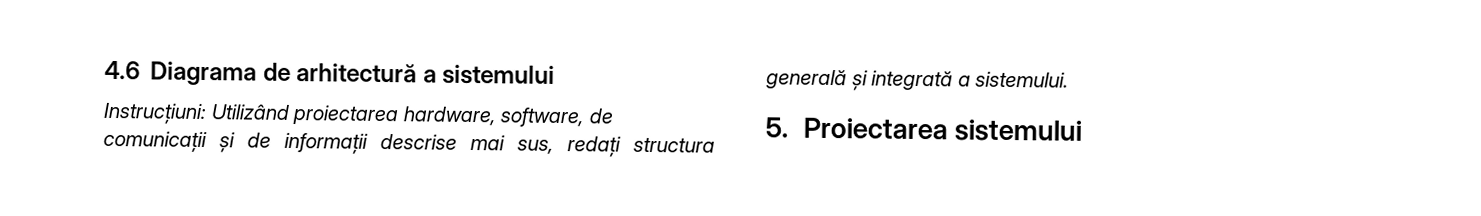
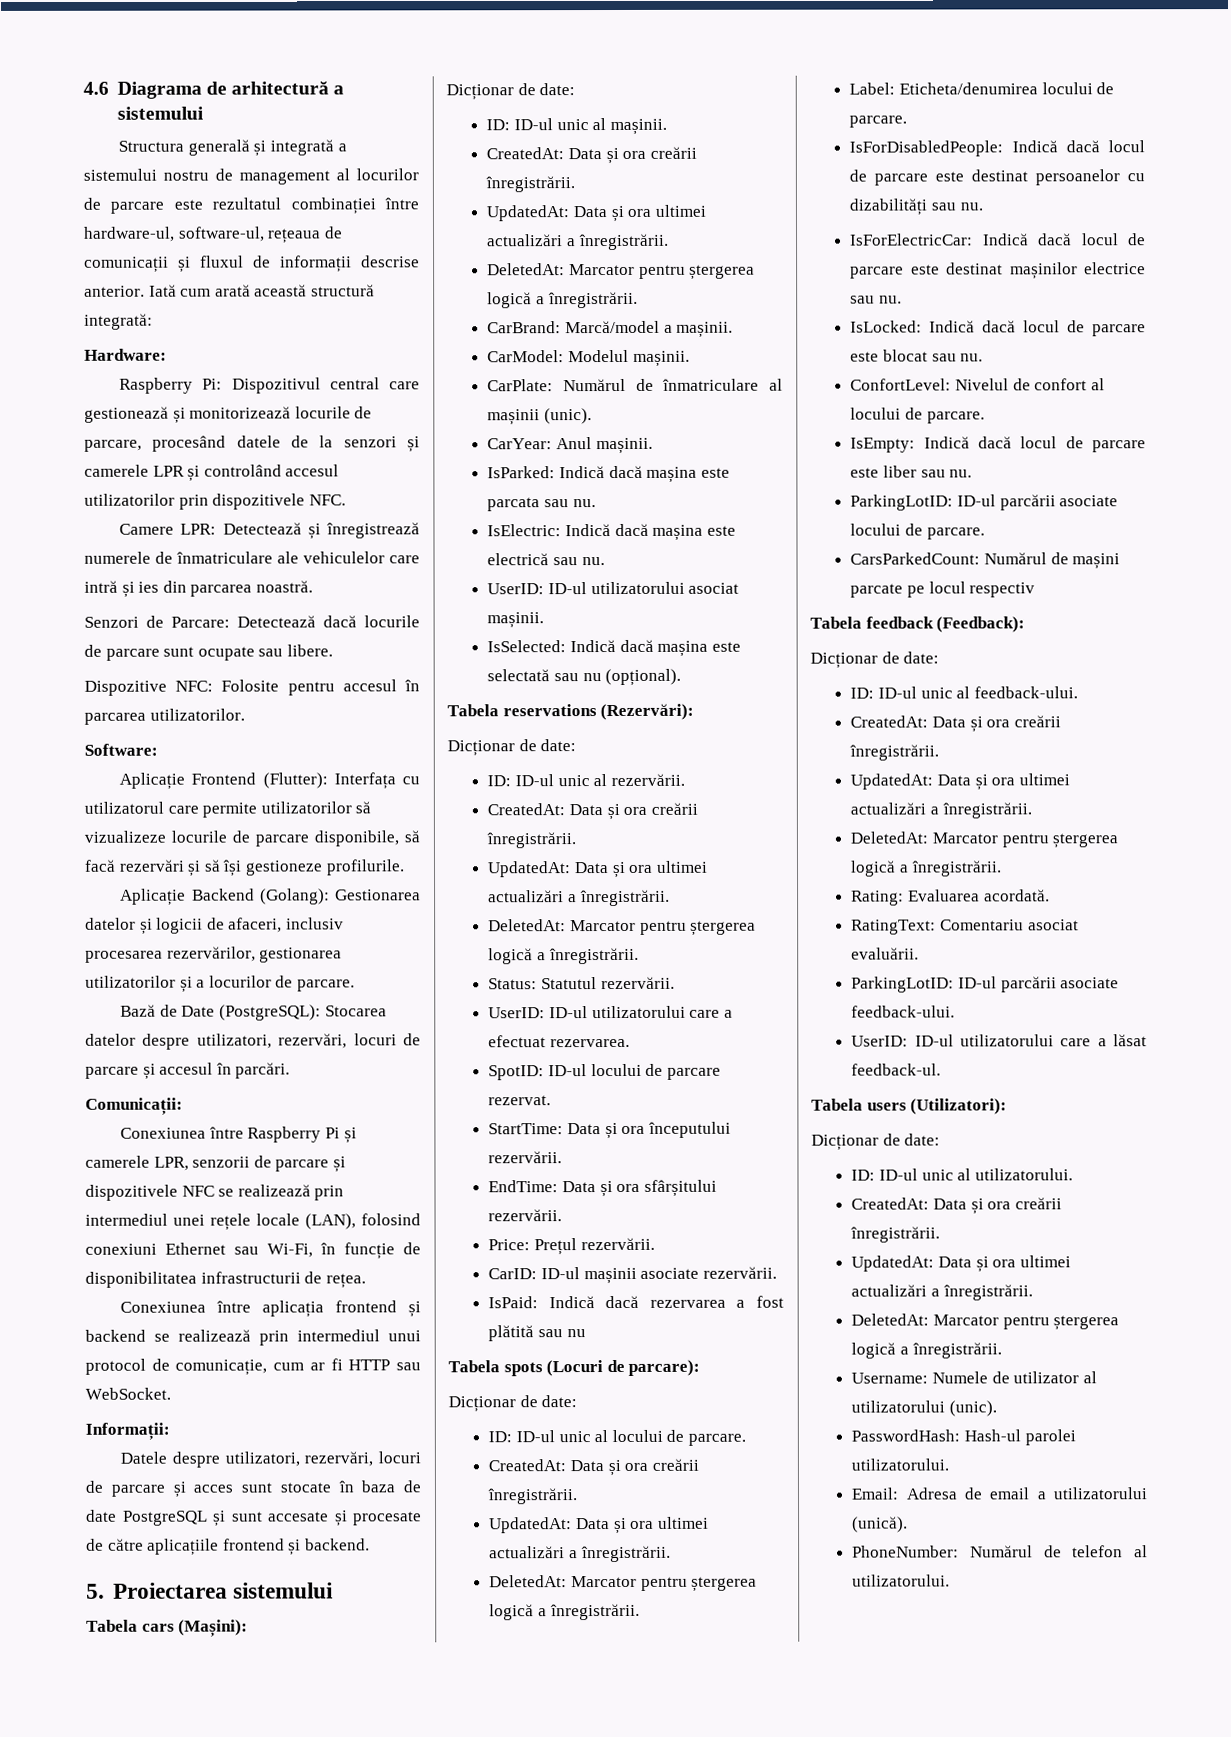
[103,102,613,128] [103,130,715,157] [766,69,1070,91] [765,117,1083,142] Instrucțiuni: Utilizând proiectarea hardware, software, de comunicații și de informații descrise mai sus, redați structura generală și integrată a sistemului. // 5. Proiectarea sistemului -> [118,139,347,157] [83,168,419,185] [83,197,419,215] [83,226,343,244] [84,255,420,273] [84,284,375,297] [84,313,153,330] [84,348,167,361] [119,377,420,394] [84,406,373,424] [84,435,420,453] [84,464,340,482] [84,493,346,510] [119,522,420,540] [84,551,420,564] [84,580,313,598] [84,615,420,628] [84,644,333,661] [84,679,420,696] [84,708,245,725] [84,743,158,756] [119,772,420,790] [84,801,372,818] [84,830,420,847] [84,859,405,877] [120,888,421,906] [85,917,344,935] [85,946,343,963] [85,975,355,993] [120,1004,387,1021] [85,1033,421,1050] [85,1062,291,1080] [85,1097,183,1115] [120,1126,357,1144] [85,1155,346,1173] [85,1184,345,1201] [85,1213,421,1231] [85,1242,421,1260] [85,1271,366,1289] [120,1300,421,1318] [85,1329,421,1346] [85,1358,422,1376] [85,1387,171,1400] [85,1422,170,1440] [120,1451,421,1468] [85,1480,421,1498] [86,1509,422,1527] [86,1538,370,1556] [86,1582,334,1599] [86,1619,249,1637] [446,83,576,101] [486,118,667,136] [486,146,697,165] [485,176,576,193] [486,204,706,223] [487,233,669,251] [487,263,756,280] [487,291,638,309] [487,320,734,338] [487,349,690,367] [487,378,783,392] [487,408,592,426] [487,437,653,455] [487,465,730,483] [487,497,596,512] [487,523,736,541] [487,553,605,566] [487,581,740,595] [487,612,545,629] [487,639,741,657] [487,668,682,687] [447,703,695,721] [447,739,577,757] [487,773,685,787] [487,802,698,821] [486,832,577,849] [487,860,708,879] [488,889,670,907] [488,919,757,936] [488,947,639,965] [488,976,675,990] [488,1005,733,1019] [488,1035,630,1048] [488,1063,721,1081] [488,1095,552,1106] [488,1121,731,1140] [488,1151,563,1164] [488,1179,717,1198] [488,1209,563,1222] [488,1237,655,1256] [488,1266,777,1285] [488,1295,784,1309] [488,1325,586,1342] [448,1359,701,1377] [448,1395,578,1413] [488,1429,746,1446] [488,1458,699,1477] [487,1488,578,1505] [489,1516,709,1535] [489,1545,671,1563] [489,1575,758,1592] [489,1603,640,1621] [849,82,1115,95] [849,115,908,128] [849,140,1145,157] [849,169,1145,186] [849,198,983,216] [850,233,1146,246] [850,262,1146,280] [850,295,902,304] [850,320,1146,337] [850,349,984,362] [850,378,1105,391] [850,407,985,424] [850,436,1146,453] [850,465,973,478] [850,494,1119,511] [850,523,985,540] [850,552,1121,570] [850,581,1036,598] [810,616,1026,633] [810,651,940,669] [850,686,1078,699] [850,715,1061,733] [849,744,940,761] [850,773,1070,791] [850,802,1032,819] [850,831,1119,849] [850,860,1002,877] [851,889,1050,906] [851,919,1079,935] [851,947,920,960] [851,976,1120,993] [851,1005,956,1018] [851,1034,1147,1047] [851,1063,942,1076] [811,1098,1008,1115] [811,1133,941,1151] [851,1168,1073,1181] [851,1197,1062,1215] [850,1226,941,1243] [851,1255,1071,1273] [851,1284,1033,1301] [851,1313,1120,1331] [851,1342,1002,1359] [851,1371,1097,1384] [851,1400,997,1417] [851,1429,1076,1446] [851,1458,950,1471] [851,1487,1147,1500] [852,1516,909,1533] [852,1545,1148,1558] [852,1574,951,1587] Structura generală și integrată a sistemului nostru de management al locurilor de parcare este rezultatul combinației între hardware-ul, software-ul, rețeaua de comunicații și fluxul de informații descrise anterior. Iată cum arată această structură integrată: // Hardware: // Raspberry Pi: Dispozitivul central care gestionează și monitorizează locurile de parcare, procesând datele de la senzori și camerele LPR și controlând accesul utilizatorilor prin dispozitivele NFC. // Camere LPR: Detectează și înregistrează numerele de înmatriculare ale vehiculelor care intră și ies din parcarea noastră. // Senzori de Parcare: Detectează dacă locurile de parcare sunt ocupate sau libere. // Dispozitive NFC: Folosite pentru accesul în parcarea utilizatorilor. // Software: // Aplicație Frontend (Flutter): Interfața cu utilizatorul care permite utilizatorilor să vizualizeze locurile de parcare disponibile, să facă rezervări și să își gestioneze profilurile. // Aplicație Backend (Golang): Gestionarea datelor și logicii de afaceri, inclusiv procesarea rezervărilor, gestionarea utilizatorilor și a locurilor de parcare. // Bază de Date (PostgreSQL): Stocarea datelor despre utilizatori, rezervări, locuri de parcare și accesul în parcări. // Comunicații: // Conexiunea între Raspberry Pi și camerele LPR, senzorii de parcare și dispozitivele NFC se realizează prin intermediul unei rețele locale (LAN), folosind conexiuni Ethernet sau Wi-Fi, în funcție de disponibilitatea infrastructurii de rețea. // Conexiunea între aplicația frontend și backend se realizează prin intermediul unui protocol de comunicație, cum ar fi HTTP sau WebSocket. // Informații: // Datele despre utilizatori, rezervări, locuri de parcare și acces sunt stocate în baza de date PostgreSQL și sunt accesate și procesate de către aplicațiile frontend și backend. // 5. Proiectarea sistemului // Tabela cars (Mașini): // Dicționar de date: // ID: ID-ul unic al mașinii. // CreatedAt: Data și ora creării înregistrării. // UpdatedAt: Data și ora ultimei actualizări a înregistrării. // DeletedAt: Marcator pentru ștergerea logică a înregistrării. // CarBrand: Marcă/model a mașinii. // CarModel: Modelul mașinii. // CarPlate: Numărul de înmatriculare al mașinii (unic). // CarYear: Anul mașinii. // IsParked: Indică dacă mașina este parcata sau nu. // IsElectric: Indică dacă mașina este electrică sau nu. // UserID: ID-ul utilizatorului asociat mașinii. // IsSelected: Indică dacă mașina este selectată sau nu (opțional). // Tabela reservations (Rezervări): // Dicționar de date: // ID: ID-ul unic al rezervării. // CreatedAt: Data și ora creării înregistrării. // UpdatedAt: Data și ora ultimei actualizări a înregistrării. // DeletedAt: Marcator pentru ștergerea logică a înregistrării. // Status: Statutul rezervării. // UserID: ID-ul utilizatorului care a efectuat rezervarea. // SpotID: ID-ul locului de parcare rezervat. // StartTime: Data și ora începutului rezervării. // EndTime: Data și ora sfârșitului rezervării. // Price: Prețul rezervării. // CarID: ID-ul mașinii asociate rezervării. // IsPaid: Indică dacă rezervarea a fost plătită sau nu // Tabela spots (Locuri de parcare): // Dicționar de date: // ID: ID-ul unic al locului de parcare. // CreatedAt: Data și ora creării înregistrării. // UpdatedAt: Data și ora ultimei actualizări a înregistrării. // DeletedAt: Marcator pentru ștergerea logică a înregistrării. // Label: Eticheta/denumirea locului de parcare. // IsForDisabledPeople: Indică dacă locul de parcare este destinat persoanelor cu dizabilități sau nu. // IsForElectricCar: Indică dacă locul de parcare este destinat mașinilor electrice sau nu. // IsLocked: Indică dacă locul de parcare este blocat sau nu. // ConfortLevel: Nivelul de confort al locului de parcare. // IsEmpty: Indică dacă locul de parcare este liber sau nu. // ParkingLotID: ID-ul parcării asociate locului de parcare. // CarsParkedCount: Numărul de mașini parcate pe locul respectiv // Tabela feedback (Feedback): // Dicționar de date: // ID: ID-ul unic al feedback-ului. // CreatedAt: Data și ora creării înregistrării. // UpdatedAt: Data și ora ultimei actualizări a înregistrării. // DeletedAt: Marcator pentru ștergerea logică a înregistrării. // Rating: Evaluarea acordată. // RatingText: Comentariu asociat evaluării. // ParkingLotID: ID-ul parcării asociate feedback-ului. // UserID: ID-ul utilizatorului care a lăsat feedback-ul. // Tabela users (Utilizatori): // Dicționar de date: // ID: ID-ul unic al utilizatorului. // CreatedAt: Data și ora creării înregistrării. // UpdatedAt: Data și ora ultimei actualizări a înregistrării. // DeletedAt: Marcator pentru ștergerea logică a înregistrării. // Username: Numele de utilizator al utilizatorului (unic). // PasswordHash: Hash-ul parolei utilizatorului. // Email: Adresa de email a utilizatorului (unică). // PhoneNumber: Numărul de telefon al utilizatorului.

